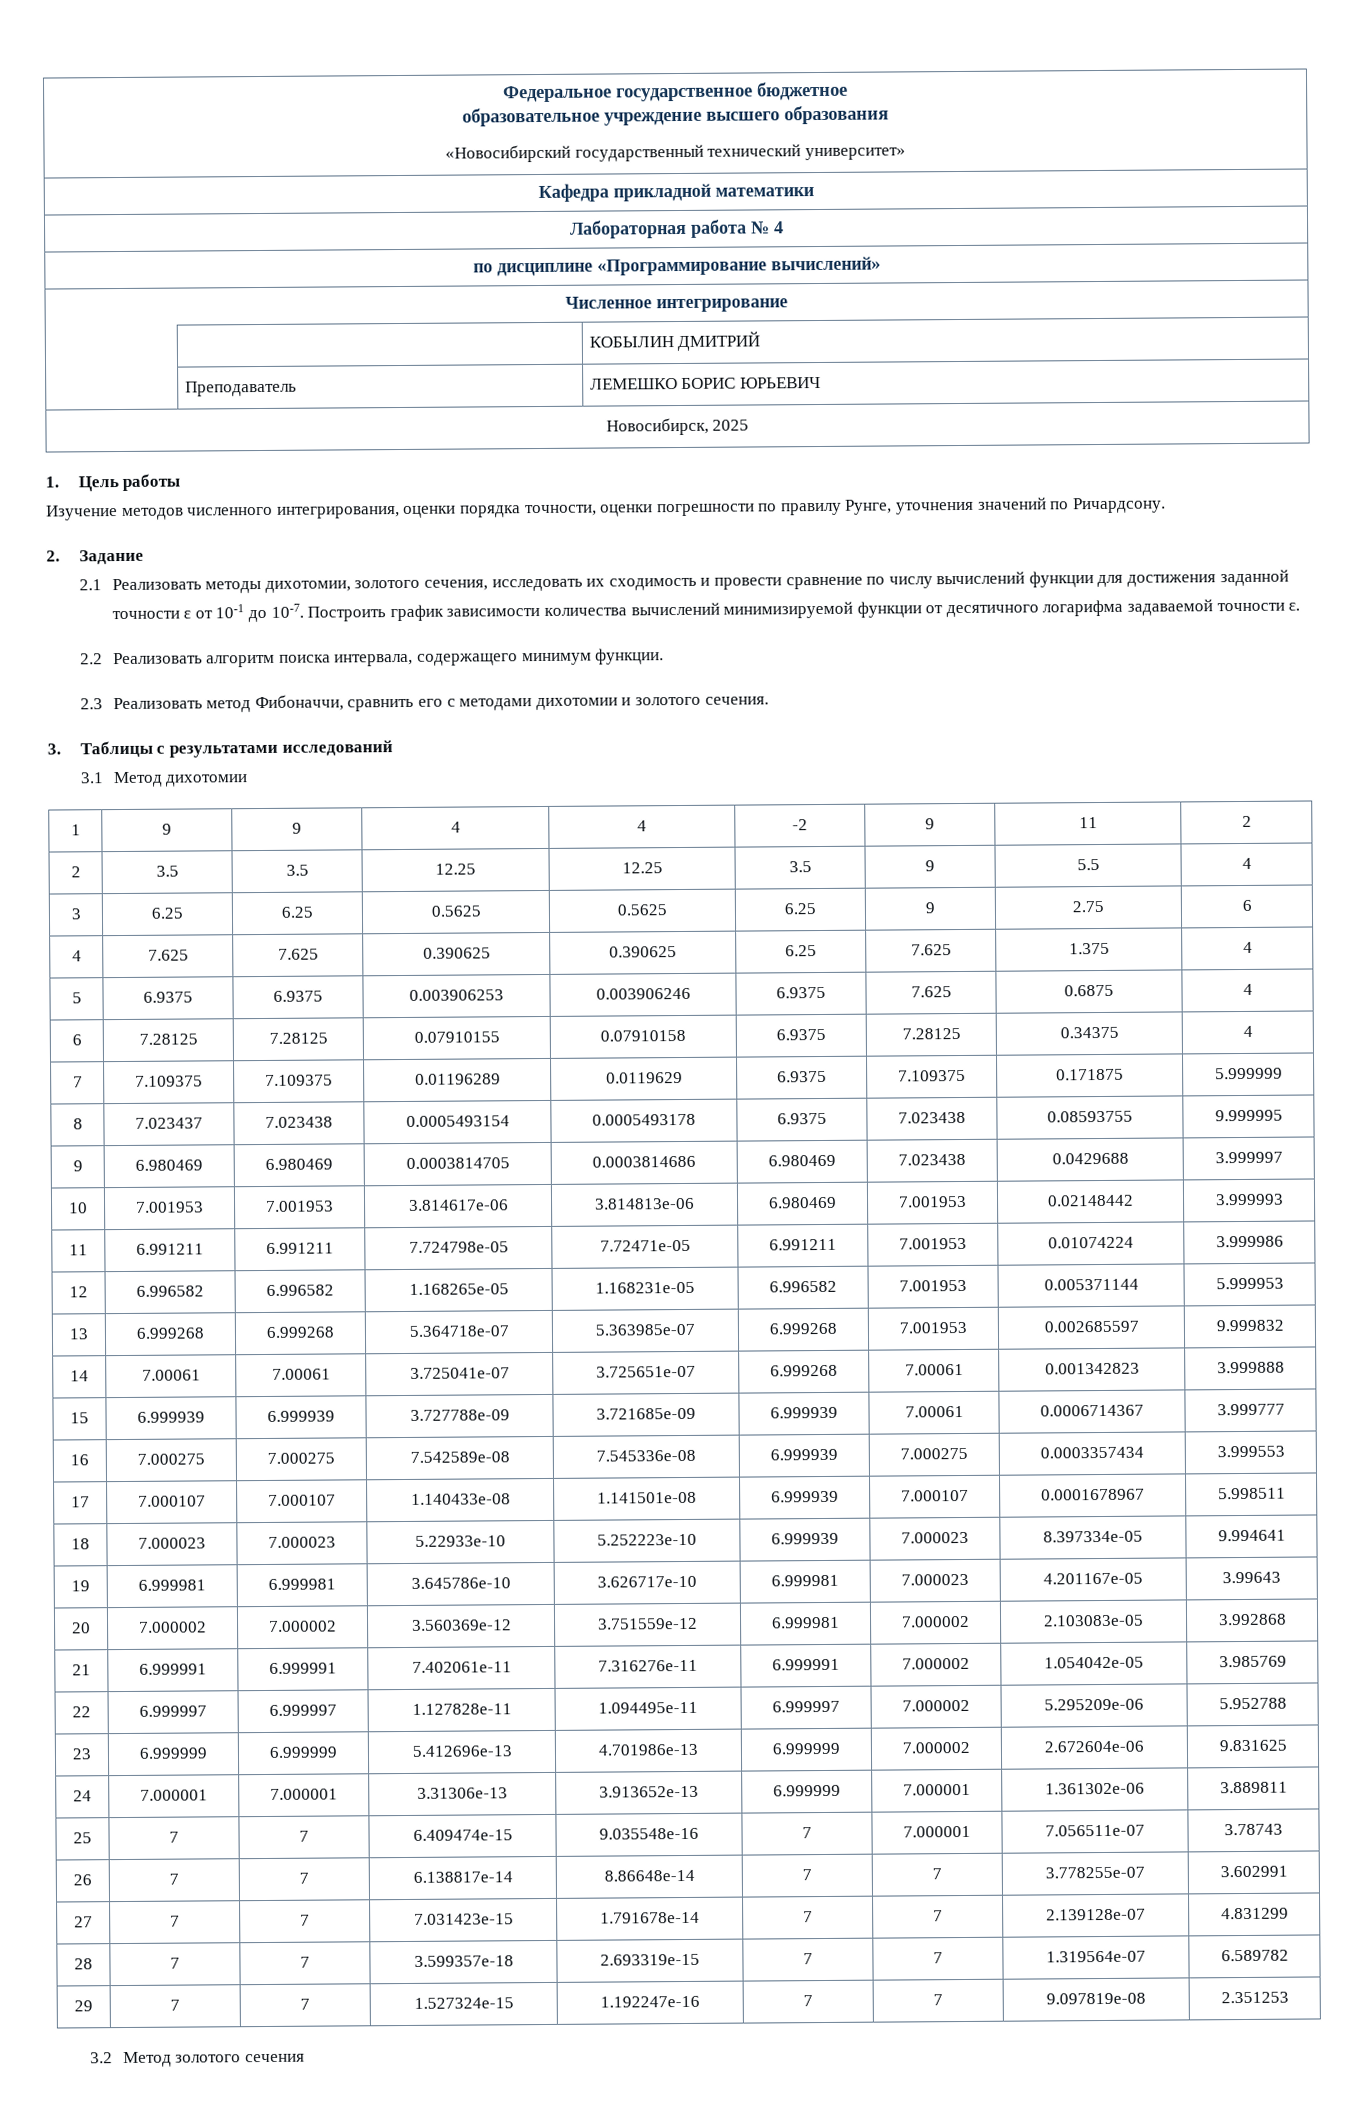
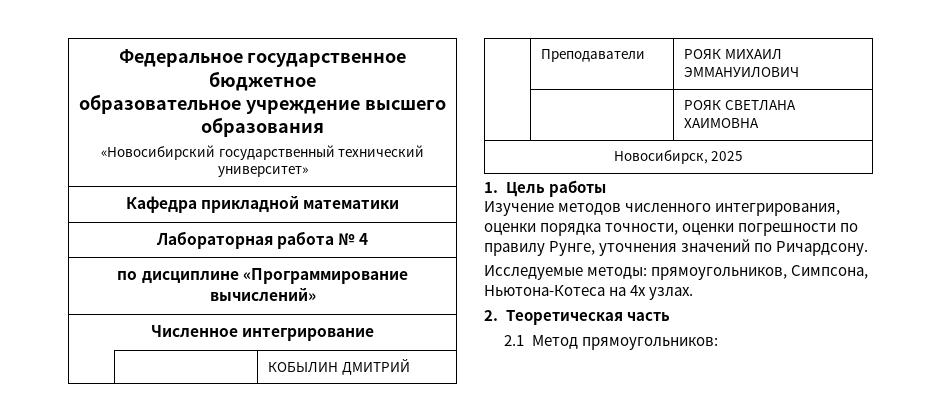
[184,380,297,397] [589,376,821,390] Преподаватель | ЛЕМЕШКО БОРИС ЮРЬЕВИЧ -> [541,49,646,62] [684,49,782,59] [684,67,800,77] [684,100,796,110] [684,118,760,128] Преподаватели | РОЯК МИХАИЛ ЭММАНУИЛОВИЧ // | | РОЯК СВЕТЛАНА ХАИМОВНА
[46,549,144,565] [78,569,1289,594] [111,599,1301,623] [79,648,665,668] [79,694,769,713] [47,740,393,758] [79,771,249,788] [70,824,81,836] [162,823,172,835] [292,822,302,834] [450,821,461,833] [636,820,647,832] [792,819,808,831] [925,818,935,830] [1078,817,1098,829] [1241,815,1252,827] [70,866,81,878] [155,865,179,877] [285,864,309,876] [435,863,476,875] [621,862,663,874] [788,861,812,873] [925,860,935,872] [1076,859,1100,871] [1241,857,1252,869] [70,908,81,920] [151,907,183,919] [281,906,313,918] [430,905,481,917] [616,904,667,916] [784,903,816,915] [925,902,935,914] [1072,900,1104,913] [1241,899,1252,911] [71,950,82,962] [147,949,189,961] [277,948,319,960] [422,947,491,959] [608,946,677,958] [785,945,817,957] [910,944,952,956] [1068,942,1110,955] [1242,941,1253,953] [71,992,82,1004] [143,991,193,1003] [273,990,323,1002] [409,989,504,1001] [595,987,691,1000] [776,986,826,999] [910,986,952,998] [1064,984,1114,997] [1242,983,1253,995] [71,1034,82,1046] [138,1033,198,1045] [268,1032,328,1044] [413,1031,500,1043] [599,1029,686,1042] [776,1028,826,1041] [901,1028,961,1040] [1059,1026,1119,1039] [1242,1025,1253,1037] [72,1076,83,1088] [135,1075,203,1087] [265,1074,333,1086] [414,1073,501,1085] [605,1071,683,1084] [777,1070,827,1083] [898,1069,966,1082] [1056,1068,1124,1081] [1214,1067,1283,1080] [72,1118,83,1130] [135,1117,203,1129] [265,1116,333,1128] [405,1115,510,1127] [591,1113,696,1126] [777,1112,827,1125] [898,1111,966,1124] [1047,1110,1133,1123] [1214,1109,1283,1122] [72,1160,83,1172] [135,1159,203,1171] [265,1158,333,1170] [405,1157,510,1169] [591,1155,696,1168] [768,1154,836,1167] [898,1153,966,1166] [1051,1152,1129,1165] [1214,1151,1283,1164] [69,1202,88,1214] [136,1201,204,1213] [266,1200,334,1212] [408,1199,509,1211] [594,1197,695,1210] [768,1196,837,1209] [898,1195,967,1208] [1047,1194,1134,1207] [1214,1193,1284,1206] [69,1244,88,1256] [136,1243,204,1255] [266,1242,334,1254] [408,1241,509,1253] [599,1239,691,1252] [769,1238,837,1251] [899,1237,967,1250] [1048,1236,1134,1249] [1215,1235,1284,1248] [69,1286,88,1298] [136,1285,204,1297] [266,1284,334,1296] [408,1283,509,1295] [594,1281,695,1294] [769,1280,837,1293] [899,1279,967,1292] [1043,1278,1139,1291] [1215,1277,1284,1290] [69,1328,88,1340] [136,1327,204,1339] [266,1326,334,1338] [408,1325,509,1337] [594,1323,695,1336] [769,1322,837,1335] [899,1321,967,1334] [1043,1320,1139,1333] [1215,1319,1284,1332] [70,1370,89,1382] [141,1369,201,1381] [271,1368,331,1380] [409,1367,510,1379] [595,1365,696,1378] [770,1364,838,1377] [904,1363,964,1376] [1044,1362,1140,1375] [1216,1361,1285,1374] [70,1412,89,1424] [137,1411,205,1423] [267,1410,335,1422] [409,1409,510,1421] [595,1407,696,1420] [770,1406,838,1419] [904,1405,964,1418] [1040,1404,1144,1417] [1216,1403,1285,1416] [70,1454,89,1466] [137,1453,205,1465] [267,1452,335,1464] [409,1451,510,1463] [595,1449,696,1462] [770,1448,838,1461] [900,1447,968,1460] [1040,1446,1144,1459] [1216,1445,1285,1458] [71,1496,90,1508] [138,1495,206,1507] [268,1494,336,1506] [410,1493,511,1505] [596,1491,697,1504] [771,1490,839,1503] [901,1489,969,1502] [1041,1488,1145,1501] [1217,1487,1286,1500] [71,1538,90,1550] [138,1537,206,1549] [268,1536,336,1548] [415,1535,506,1547] [596,1533,697,1546] [771,1532,839,1545] [901,1531,969,1544] [1043,1530,1143,1543] [1217,1529,1286,1542] [71,1580,90,1592] [138,1579,206,1591] [268,1578,336,1590] [410,1577,511,1589] [596,1575,697,1588] [771,1574,839,1587] [901,1573,969,1586] [1043,1572,1143,1585] [1222,1571,1281,1584] [72,1622,91,1634] [139,1621,207,1633] [269,1620,337,1632] [411,1619,512,1631] [597,1617,698,1630] [772,1616,840,1629] [901,1615,970,1628] [1043,1614,1144,1627] [1217,1613,1287,1626] [72,1664,91,1676] [139,1663,207,1675] [269,1662,337,1674] [411,1661,512,1673] [597,1659,698,1672] [772,1658,840,1671] [902,1657,970,1670] [1044,1656,1144,1669] [1218,1655,1287,1668] [72,1706,91,1718] [139,1705,207,1717] [269,1704,337,1716] [411,1703,512,1715] [597,1701,698,1714] [772,1700,840,1713] [902,1699,970,1712] [1044,1698,1144,1711] [1218,1697,1287,1710] [72,1748,91,1760] [139,1747,207,1759] [269,1746,337,1758] [411,1745,512,1757] [597,1743,698,1756] [772,1742,840,1755] [902,1741,970,1754] [1044,1740,1144,1753] [1218,1739,1287,1752] [73,1790,92,1802] [140,1789,208,1801] [270,1788,338,1800] [417,1787,508,1799] [598,1785,699,1798] [773,1784,841,1797] [903,1783,971,1796] [1045,1782,1145,1795] [1219,1781,1288,1794] [73,1832,92,1844] [169,1831,179,1843] [299,1830,309,1842] [412,1829,513,1841] [598,1827,699,1840] [802,1827,812,1839] [903,1825,971,1838] [1045,1824,1145,1837] [1224,1823,1283,1836] [73,1874,92,1886] [169,1873,179,1885] [299,1872,309,1884] [412,1871,513,1883] [603,1869,695,1882] [802,1869,812,1881] [932,1868,942,1880] [1045,1866,1145,1879] [1219,1865,1288,1878] [74,1916,93,1928] [170,1915,180,1927] [300,1914,310,1926] [413,1913,514,1925] [599,1911,700,1924] [803,1911,813,1923] [933,1910,943,1922] [1046,1908,1146,1921] [1220,1907,1289,1920] [74,1958,93,1970] [170,1957,180,1969] [300,1956,310,1968] [413,1955,514,1967] [599,1953,700,1966] [803,1953,813,1965] [933,1952,943,1964] [1046,1950,1146,1963] [1220,1949,1289,1962] [74,2000,93,2012] [170,1999,180,2011] [300,1998,310,2010] [413,1997,514,2009] [599,1995,700,2008] [803,1995,813,2007] [933,1994,943,2006] [1046,1992,1146,2005] [1220,1991,1289,2004] [89,2051,305,2068] 2. Задание // 2.1 Реализовать методы дихотомии, золотого сечения, исследовать их сходимость и провести сравнение по числу вычислений функции для достижения заданной точности ε от 10-1 до 10-7. Построить график зависимости количества вычислений минимизируемой функции от десятичного логарифма задаваемой точности ε. // 2.2 Реализовать алгоритм поиска интервала, содержащего минимум функции. // 2.3 Реализовать метод Фибоначчи, сравнить его с методами дихотомии и золотого сечения. // 3. Таблицы с результатами исследований // 3.1 Метод дихотомии // 1 | 9 | 9 | 4 | 4 | -2 | 9 | 11 | 2 // 2 | 3.5 | 3.5 | 12.25 | 12.25 | 3.5 | 9 | 5.5 | 4 // 3 | 6.25 | 6.25 | 0.5625 | 0.5625 | 6.25 | 9 | 2.75 | 6 // 4 | 7.625 | 7.625 | 0.390625 | 0.390625 | 6.25 | 7.625 | 1.375 | 4 // 5 | 6.9375 | 6.9375 | 0.003906253 | 0.003906246 | 6.9375 | 7.625 | 0.6875 | 4 // 6 | 7.28125 | 7.28125 | 0.07910155 | 0.07910158 | 6.9375 | 7.28125 | 0.34375 | 4 // 7 | 7.109375 | 7.109375 | 0.01196289 | 0.0119629 | 6.9375 | 7.109375 | 0.171875 | 5.999999 // 8 | 7.023437 | 7.023438 | 0.0005493154 | 0.0005493178 | 6.9375 | 7.023438 | 0.08593755 | 9.999995 // 9 | 6.980469 | 6.980469 | 0.0003814705 | 0.0003814686 | 6.980469 | 7.023438 | 0.0429688 | 3.999997 // 10 | 7.001953 | 7.001953 | 3.814617e-06 | 3.814813e-06 | 6.980469 | 7.001953 | 0.02148442 | 3.999993 // 11 | 6.991211 | 6.991211 | 7.724798e-05 | 7.72471e-05 | 6.991211 | 7.001953 | 0.01074224 | 3.999986 // 12 | 6.996582 | 6.996582 | 1.168265e-05 | 1.168231e-05 | 6.996582 | 7.001953 | 0.005371144 | 5.999953 // 13 | 6.999268 | 6.999268 | 5.364718e-07 | 5.363985e-07 | 6.999268 | 7.001953 | 0.002685597 | 9.999832 // 14 | 7.00061 | 7.00061 | 3.725041e-07 | 3.725651e-07 | 6.999268 | 7.00061 | 0.001342823 | 3.999888 // 15 | 6.999939 | 6.999939 | 3.727788e-09 | 3.721685e-09 | 6.999939 | 7.00061 | 0.0006714367 | 3.999777 // 16 | 7.000275 | 7.000275 | 7.542589e-08 | 7.545336e-08 | 6.999939 | 7.000275 | 0.0003357434 | 3.999553 // 17 | 7.000107 | 7.000107 | 1.140433e-08 | 1.141501e-08 | 6.999939 | 7.000107 | 0.0001678967 | 5.998511 // 18 | 7.000023 | 7.000023 | 5.22933e-10 | 5.252223e-10 | 6.999939 | 7.000023 | 8.397334e-05 | 9.994641 // 19 | 6.999981 | 6.999981 | 3.645786e-10 | 3.626717e-10 | 6.999981 | 7.000023 | 4.201167e-05 | 3.99643 // 20 | 7.000002 | 7.000002 | 3.560369e-12 | 3.751559e-12 | 6.999981 | 7.000002 | 2.103083e-05 | 3.992868 // 21 | 6.999991 | 6.999991 | 7.402061e-11 | 7.316276e-11 | 6.999991 | 7.000002 | 1.054042e-05 | 3.985769 // 22 | 6.999997 | 6.999997 | 1.127828e-11 | 1.094495e-11 | 6.999997 | 7.000002 | 5.295209e-06 | 5.952788 // 23 | 6.999999 | 6.999999 | 5.412696e-13 | 4.701986e-13 | 6.999999 | 7.000002 | 2.672604e-06 | 9.831625 // 24 | 7.000001 | 7.000001 | 3.31306e-13 | 3.913652e-13 | 6.999999 | 7.000001 | 1.361302e-06 | 3.889811 // 25 | 7 | 7 | 6.409474e-15 | 9.035548e-16 | 7 | 7.000001 | 7.056511e-07 | 3.78743 // 26 | 7 | 7 | 6.138817e-14 | 8.86648e-14 | 7 | 7 | 3.778255e-07 | 3.602991 // 27 | 7 | 7 | 7.031423e-15 | 1.791678e-14 | 7 | 7 | 2.139128e-07 | 4.831299 // 28 | 7 | 7 | 3.599357e-18 | 2.693319e-15 | 7 | 7 | 1.319564e-07 | 6.589782 // 29 | 7 | 7 | 1.527324e-15 | 1.192247e-16 | 7 | 7 | 9.097819e-08 | 2.351253 // 3.2 Метод золотого сечения -> [484,265,869,280] [484,285,694,300] [484,310,670,325] [504,335,718,350] Исследуемые методы: прямоугольников, Симпсона, Ньютона-Котеса на 4х узлах. // 2. Теоретическая часть // 2.1 Метод прямоугольников:

